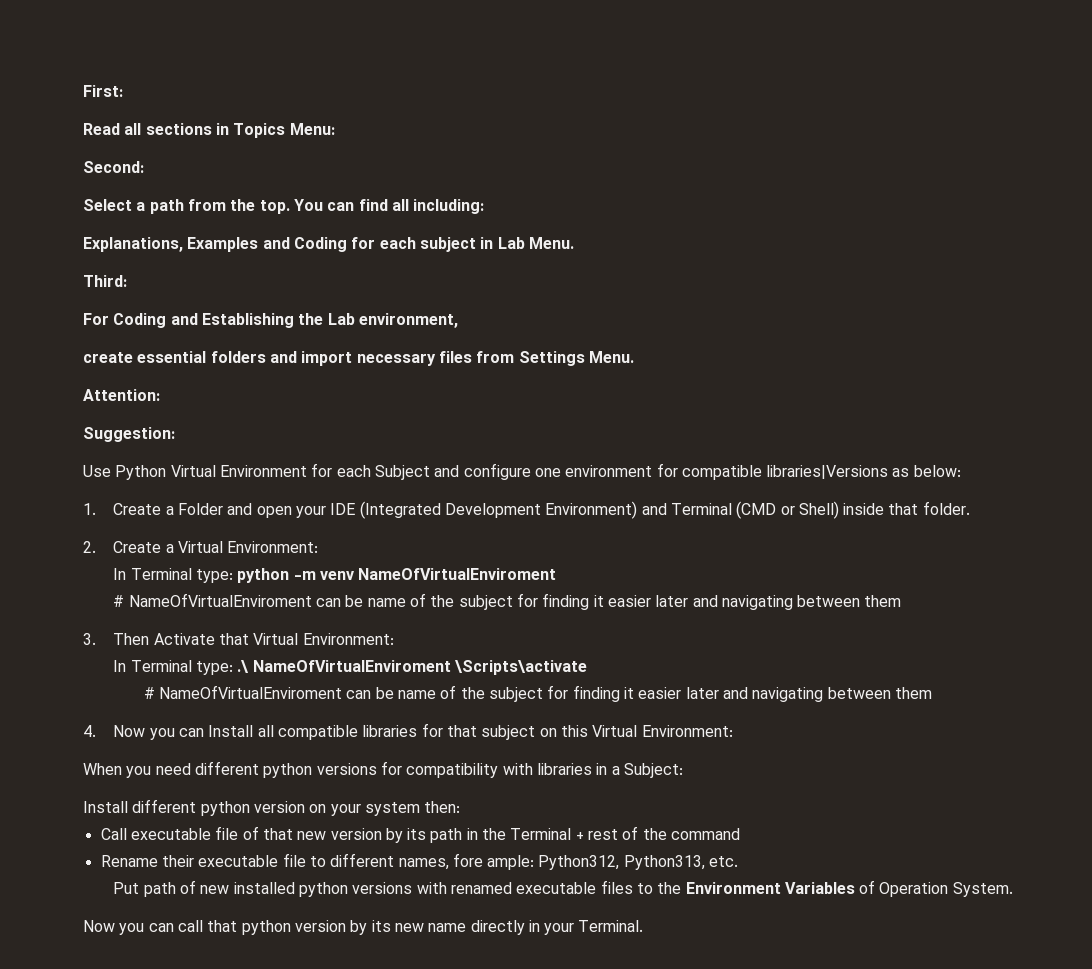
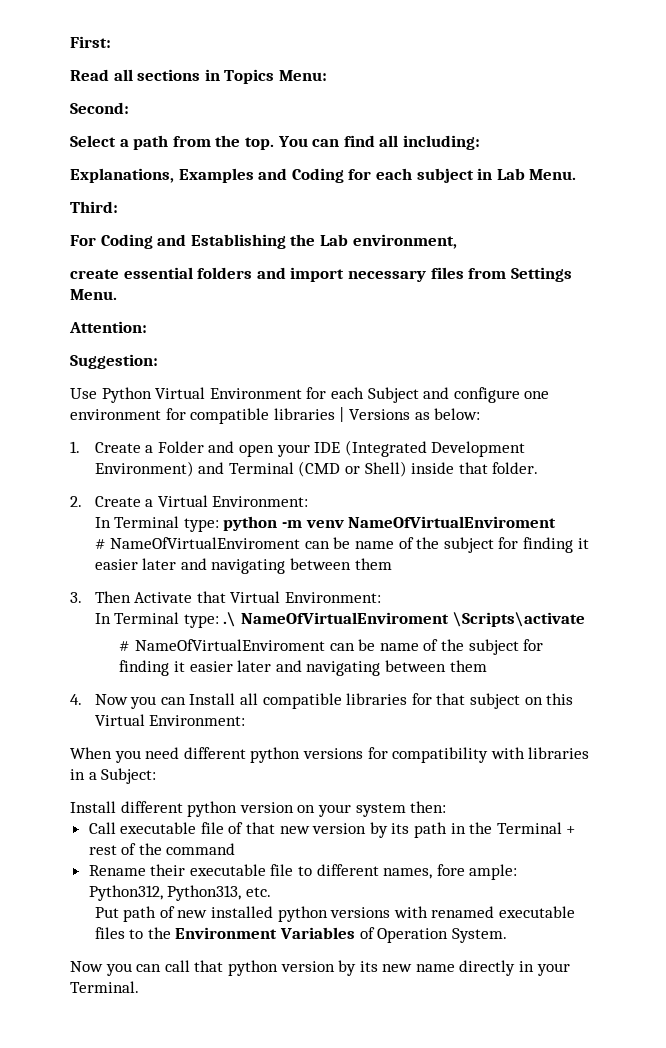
[766,465,889,479] libraries|Versions -> [273,407,410,422] libraries | Versions

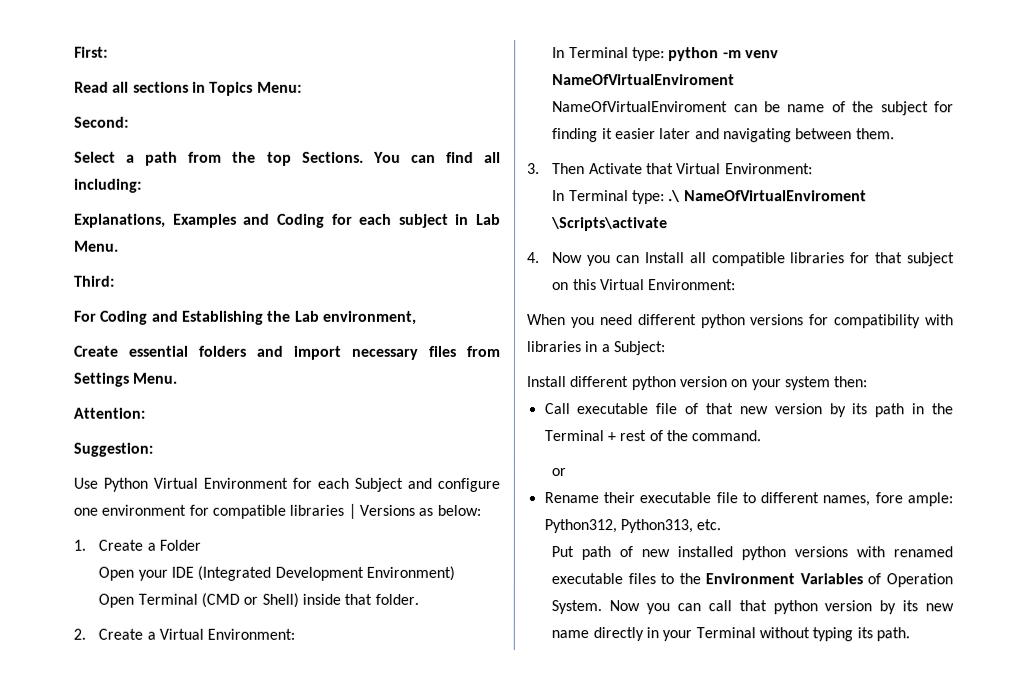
[244,137,274,150] top. -> [266,151,364,166] top Sections.
[70,269,119,279] create -> [73,345,119,357] Create
[208,441,275,457] and open -> [98,566,135,581] // Open
[198,462,225,474] and -> [98,593,135,608] // Open
[94,539,106,549] # -> (736, 80) none
[354,558,392,570] them -> [855,128,895,140] them.
[119,639,544,655] [119,660,487,676] // # NameOfVirtualEnviroment can be name of the subject for finding it easier later and navigating between them -> (669, 224) none
[166,843,236,855] command -> [691,430,762,442] [551,468,567,477] command. // or
(507, 935) // -> (603, 607) none
[70,981,139,993] Terminal. -> [695,627,910,642] Terminal without typing its path.

